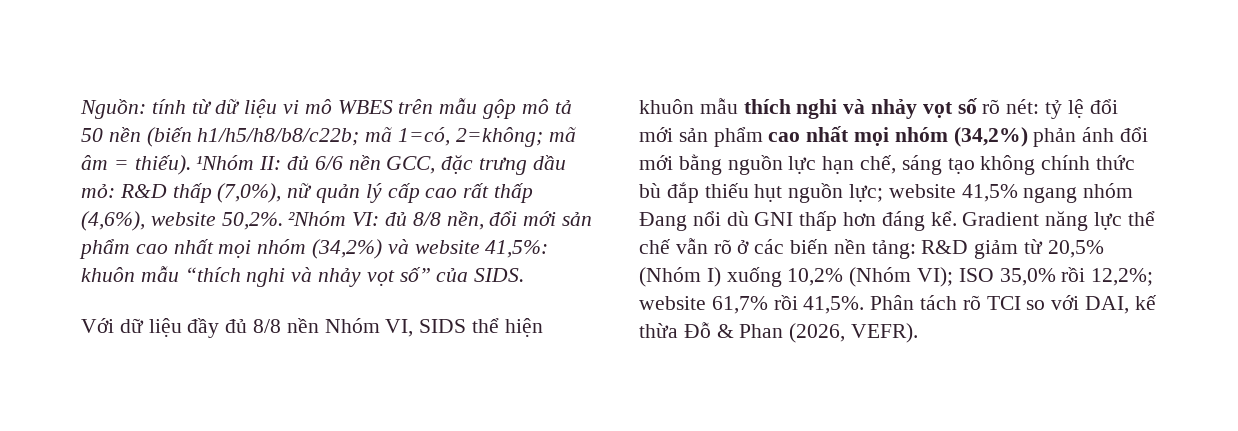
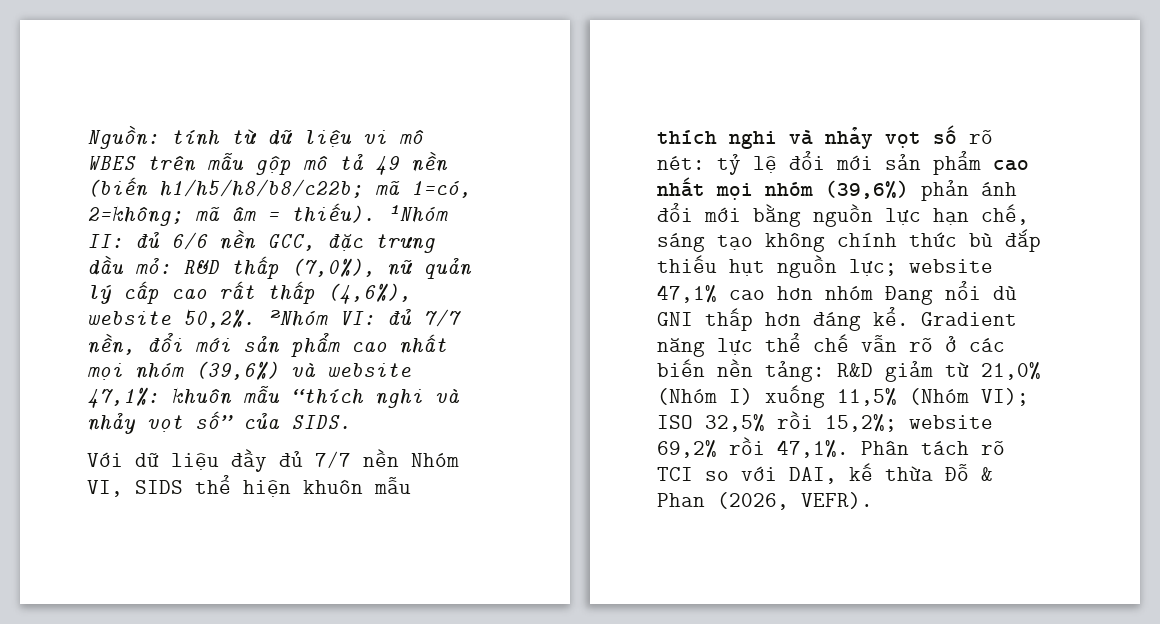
[81,128,103,142] 50 -> [375,156,399,175] 49
[412,212,441,226] 8/8 -> [423,309,461,327] 7/7
[312,239,383,259] (34,2%) -> [195,361,279,380] (39,6%)
[485,240,549,258] 41,5%: -> [87,387,159,408] 47,1%:
[253,319,282,333] 8/8 -> [315,451,351,468] 7/7
[953,127,1028,147] (34,2%) -> [825,180,909,199] (39,6%)
[961,184,1078,203] 41,5% ngang -> [657,285,813,303] 47,1% cao hơn
[1047,240,1104,258] 20,5% -> [981,362,1041,380] 21,0%
[787,268,844,286] 10,2% -> [837,388,897,406] 11,5%
[999,267,1154,286] [639,295,865,314] 35,0% rồi 12,2%; website 61,7% rồi 41,5%. -> [705,411,993,432] [657,437,849,458] 32,5% rồi 15,2%; website 69,2% rồi 47,1%.

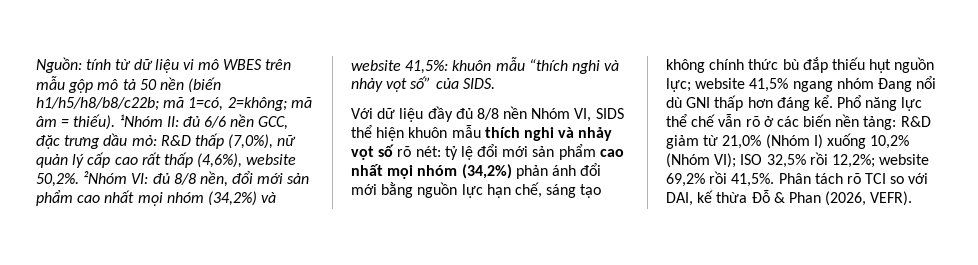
[375,156,399,175] 49 -> [139,79,157,90] 50
[423,309,461,327] 7/7 -> [173,173,196,185] 8/8
[195,361,279,380] (39,6%) -> [207,191,257,206] (34,2%)
[87,387,159,408] 47,1%: -> [405,60,449,74] 41,5%:
[315,451,351,468] 7/7 -> [476,108,499,120] 8/8
[825,180,909,199] (39,6%) -> [461,164,512,179] (34,2%)
[657,285,813,303] 47,1% cao hơn -> [749,78,833,92] 41,5% ngang
[921,312,1017,326] Gradient -> [837,95,862,108] Phổ
[837,388,897,406] 11,5% -> [870,135,910,149] 10,2%
[825,414,897,432] 15,2%; -> [831,154,875,168] 12,2%;
[777,440,849,458] 47,1%. -> [731,173,775,187] 41,5%.

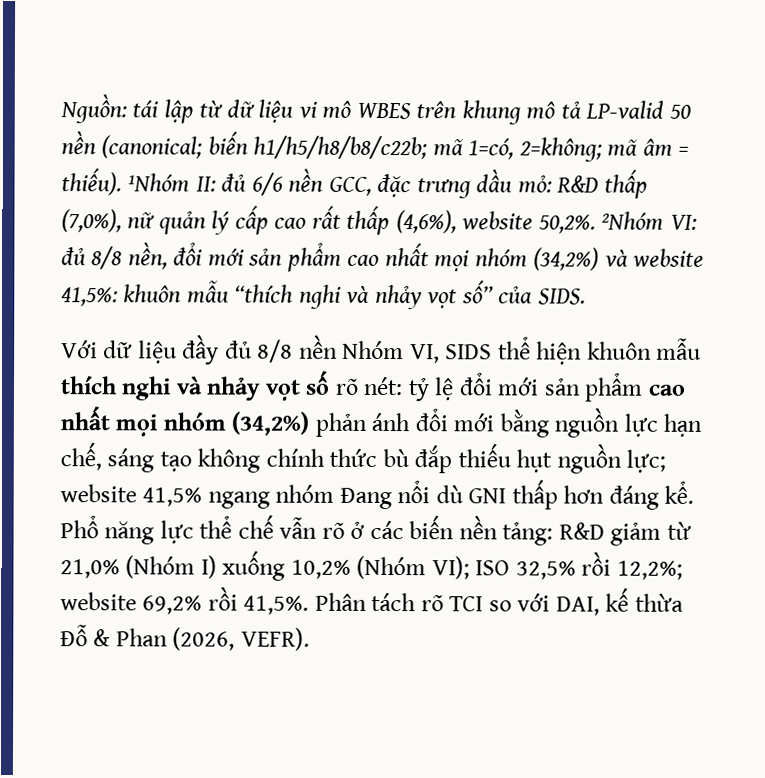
[86,59,112,70] tính -> [132,99,194,124] tái lập
[36,76,94,93] mẫu gộp -> [461,100,521,125] khung
(136, 84) none -> [585,100,665,119] LP-valid
[188,77,222,93] (biến -> [101,131,248,159] (canonical; biến

